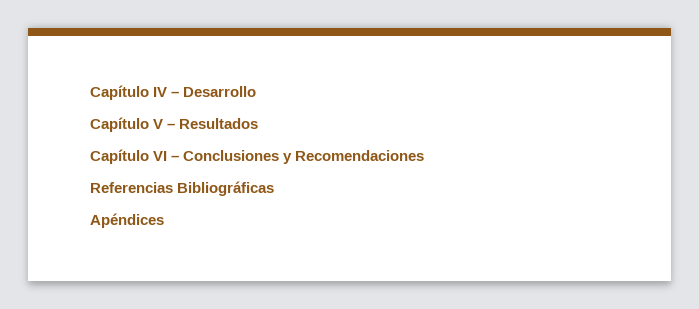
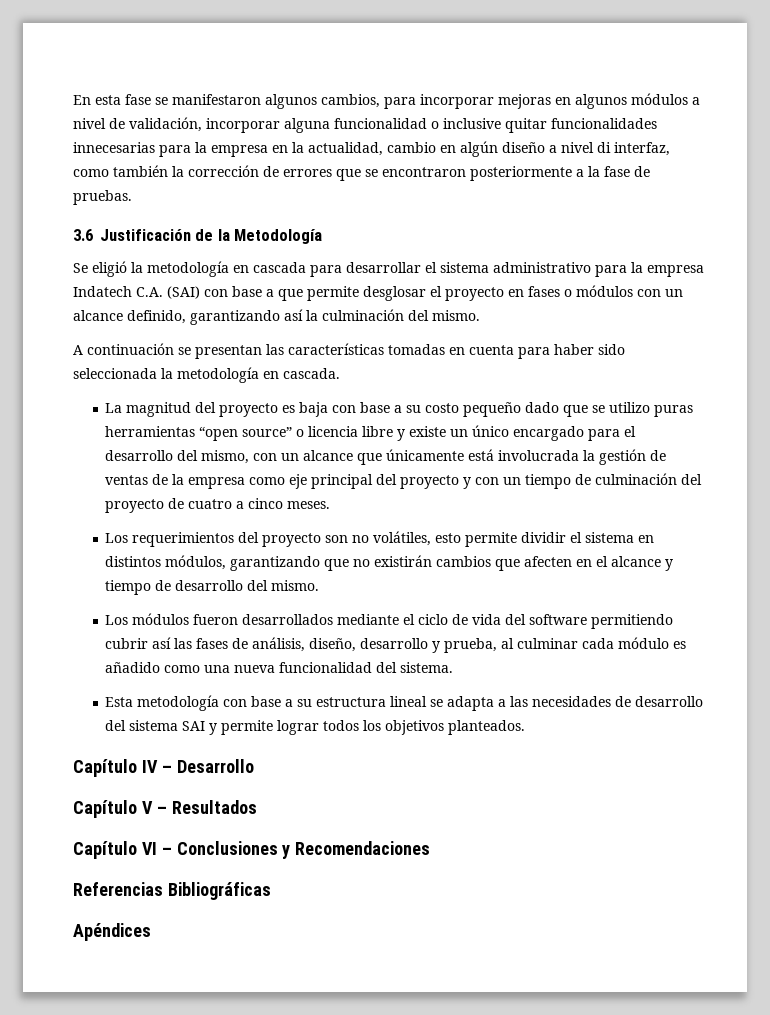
(90, 92) none -> [73,93,700,109] [73,117,657,133] [73,141,670,157] [73,165,650,181] [73,190,132,205] [73,229,323,244] [73,261,704,277] [73,285,683,301] [73,309,480,325] [73,343,625,359] [73,367,340,383] [105,402,694,417] [105,425,637,441] [105,449,667,465] [105,473,703,489] [105,498,331,513] [105,531,655,547] [105,555,674,571] [105,580,320,595] [105,613,674,629] [105,637,687,653] [105,662,454,673] [105,695,704,711] [105,720,526,735] En esta fase se manifestaron algunos cambios, para incorporar mejoras en algunos módulos a nivel de validación, incorporar alguna funcionalidad o inclusive quitar funcionalidades innecesarias para la empresa en la actualidad, cambio en algún diseño a nivel di interfaz, como también la corrección de errores que se encontraron posteriormente a la fase de pruebas. // 3.6 Justificación de la Metodología // Se eligió la metodología en cascada para desarrollar el sistema administrativo para la empresa Indatech C.A. (SAI) con base a que permite desglosar el proyecto en fases o módulos con un alcance definido, garantizando así la culminación del mismo. // A continuación se presentan las características tomadas en cuenta para haber sido seleccionada la metodología en cascada. // La magnitud del proyecto es baja con base a su costo pequeño dado que se utilizo puras herramientas “open source” o licencia libre y existe un único encargado para el desarrollo del mismo, con un alcance que únicamente está involucrada la gestión de ventas de la empresa como eje principal del proyecto y con un tiempo de culminación del proyecto de cuatro a cinco meses. // Los requerimientos del proyecto son no volátiles, esto permite dividir el sistema en distintos módulos, garantizando que no existirán cambios que afecten en el alcance y tiempo de desarrollo del mismo. // Los módulos fueron desarrollados mediante el ciclo de vida del software permitiendo cubrir así las fases de análisis, diseño, desarrollo y prueba, al culminar cada módulo es añadido como una nueva funcionalidad del sistema. // Esta metodología con base a su estructura lineal se adapta a las necesidades de desarrollo del sistema SAI y permite lograr todos los objetivos planteados. //

